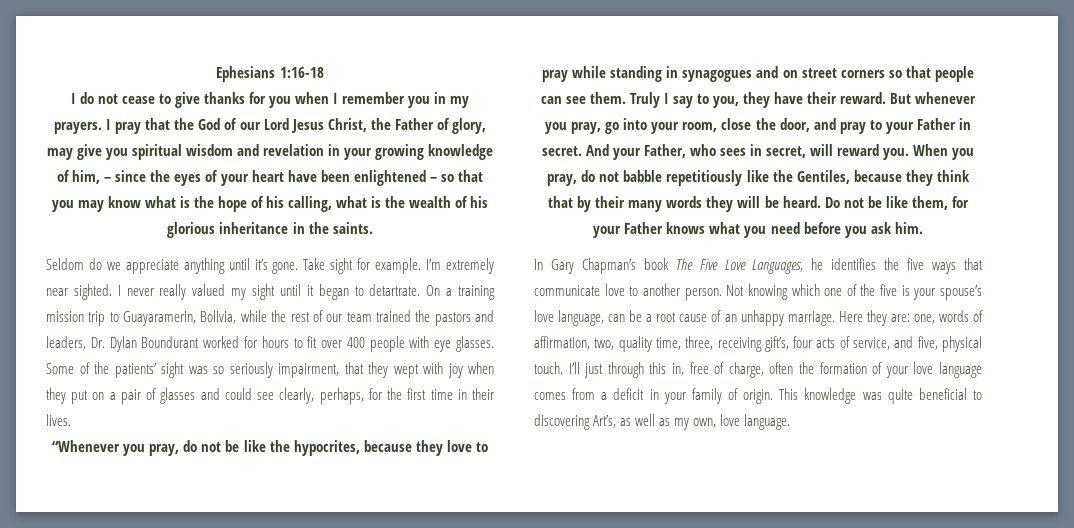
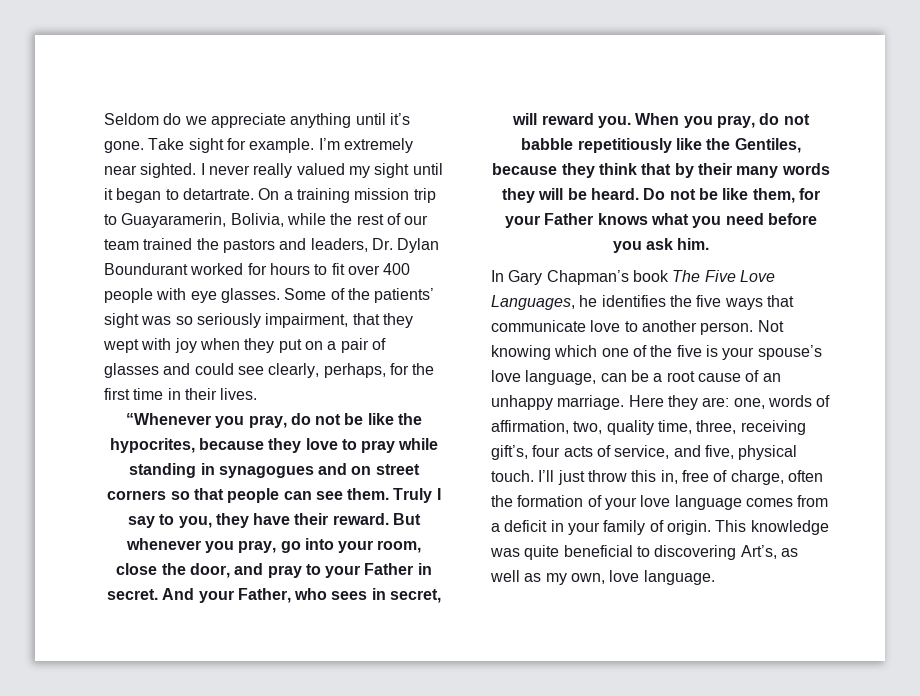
[216,66,324,82] [70,92,470,108] [54,118,486,134] [46,144,494,160] [57,170,483,186] [51,196,489,212] [167,222,373,238] Ephesians 1:16-18 // I do not cease to give thanks for you when I remember you in my prayers. I pray that the God of our Lord Jesus Christ, the Father of glory, may give you spiritual wisdom and revelation in your growing knowledge of him, – since the eyes of your heart have been enlightened – so that you may know what is the hope of his calling, what is the wealth of his glorious inheritance in the saints. // -> (104, 119) none
[607,362,644,378] through -> [587,470,627,482] throw

